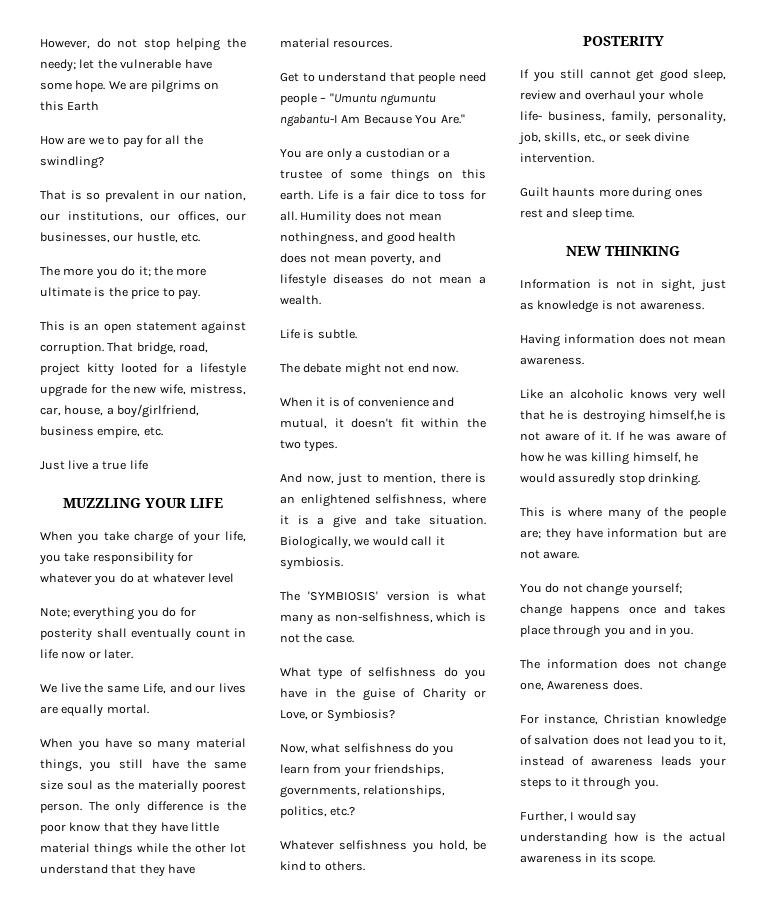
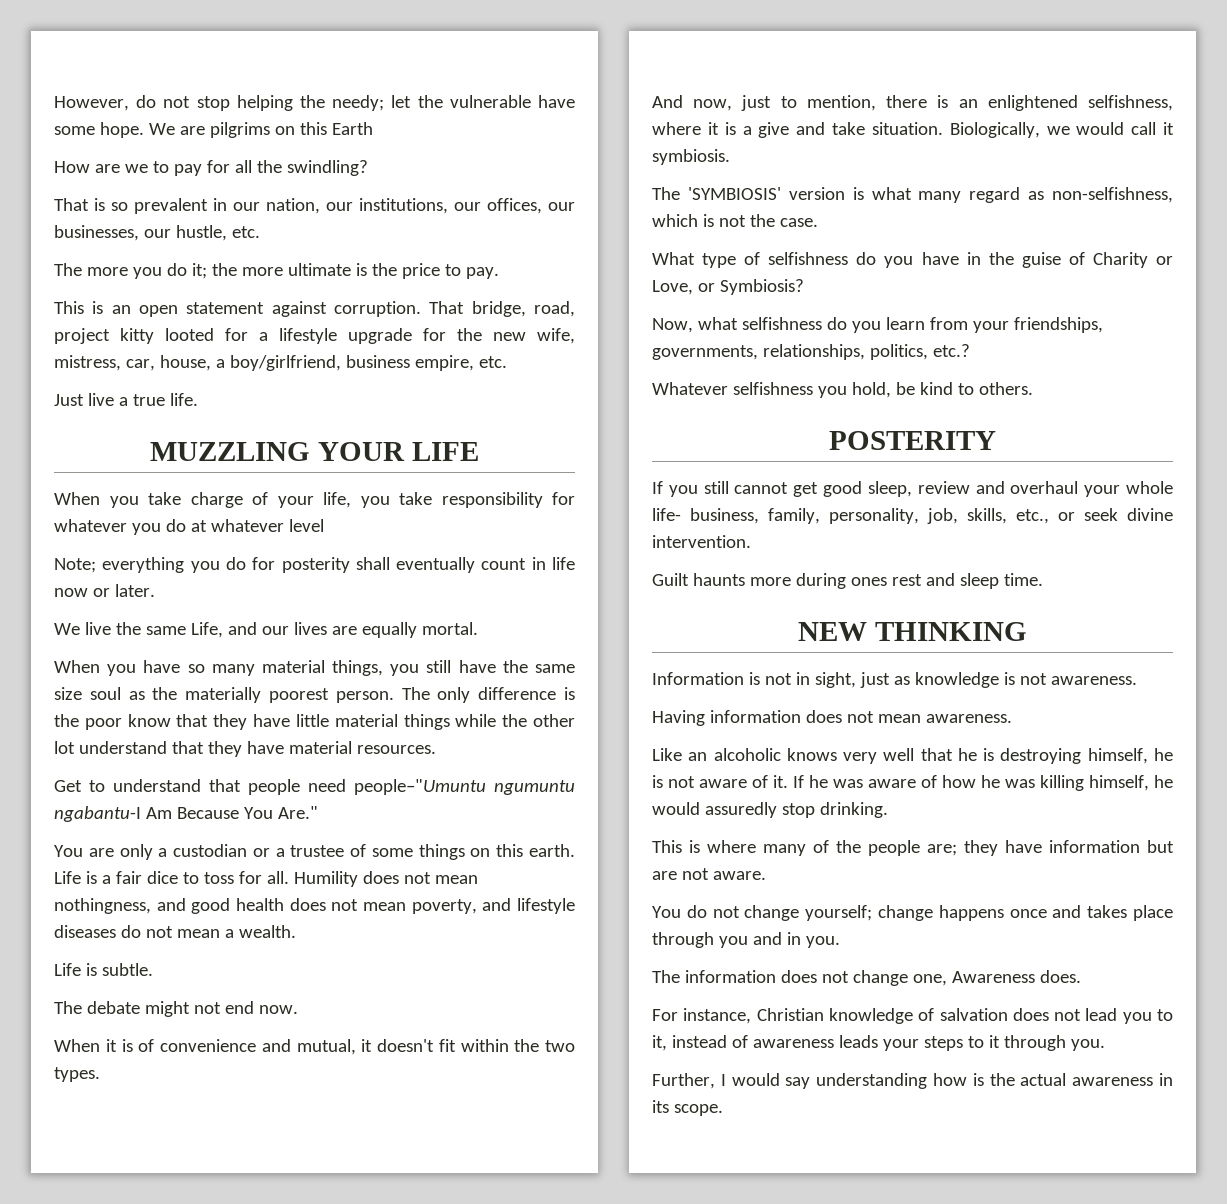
[129,460,148,470] life -> [169,393,198,406] life.
[280,93,377,105] people – "Umuntu -> [354,779,486,795] people–"Umuntu
(313, 619) none -> [969,187,1021,203] regard
[648,410,711,421] himself,he -> [1087,748,1173,764] himself, he

